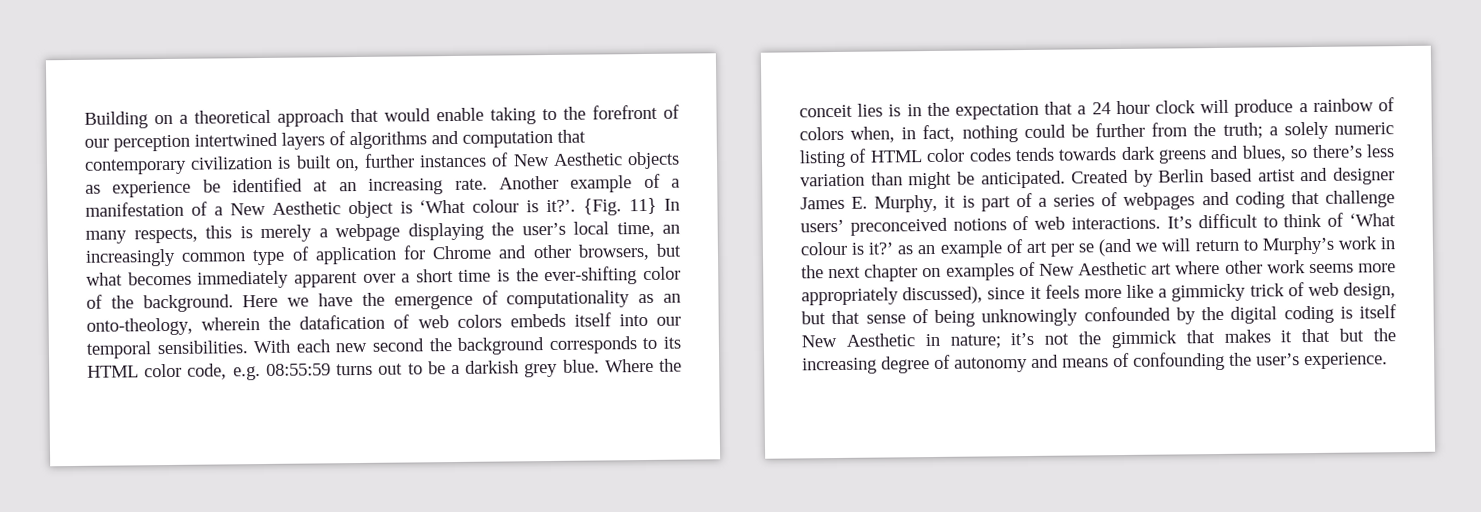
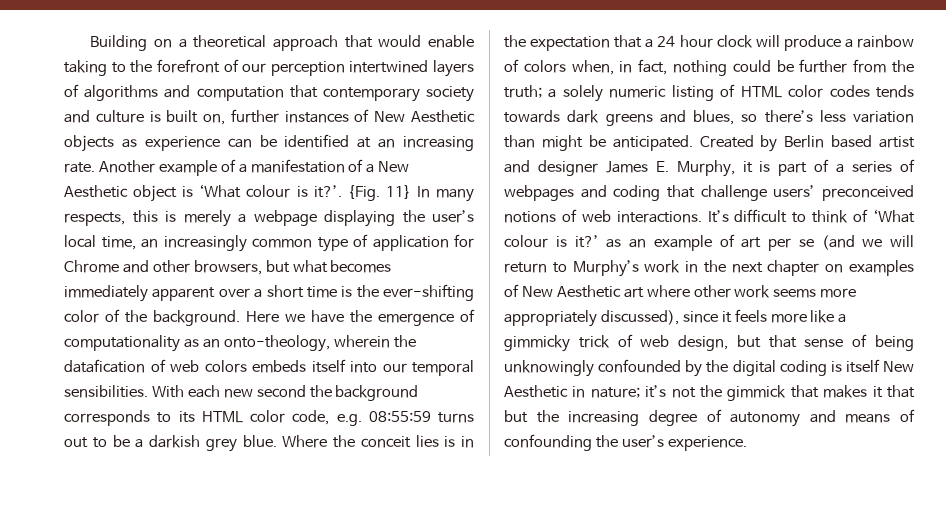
[190,155,274,170] civilization -> [426,86,474,102] [64,110,144,123] society and culture
(192, 189) none -> [227,138,252,148] can

